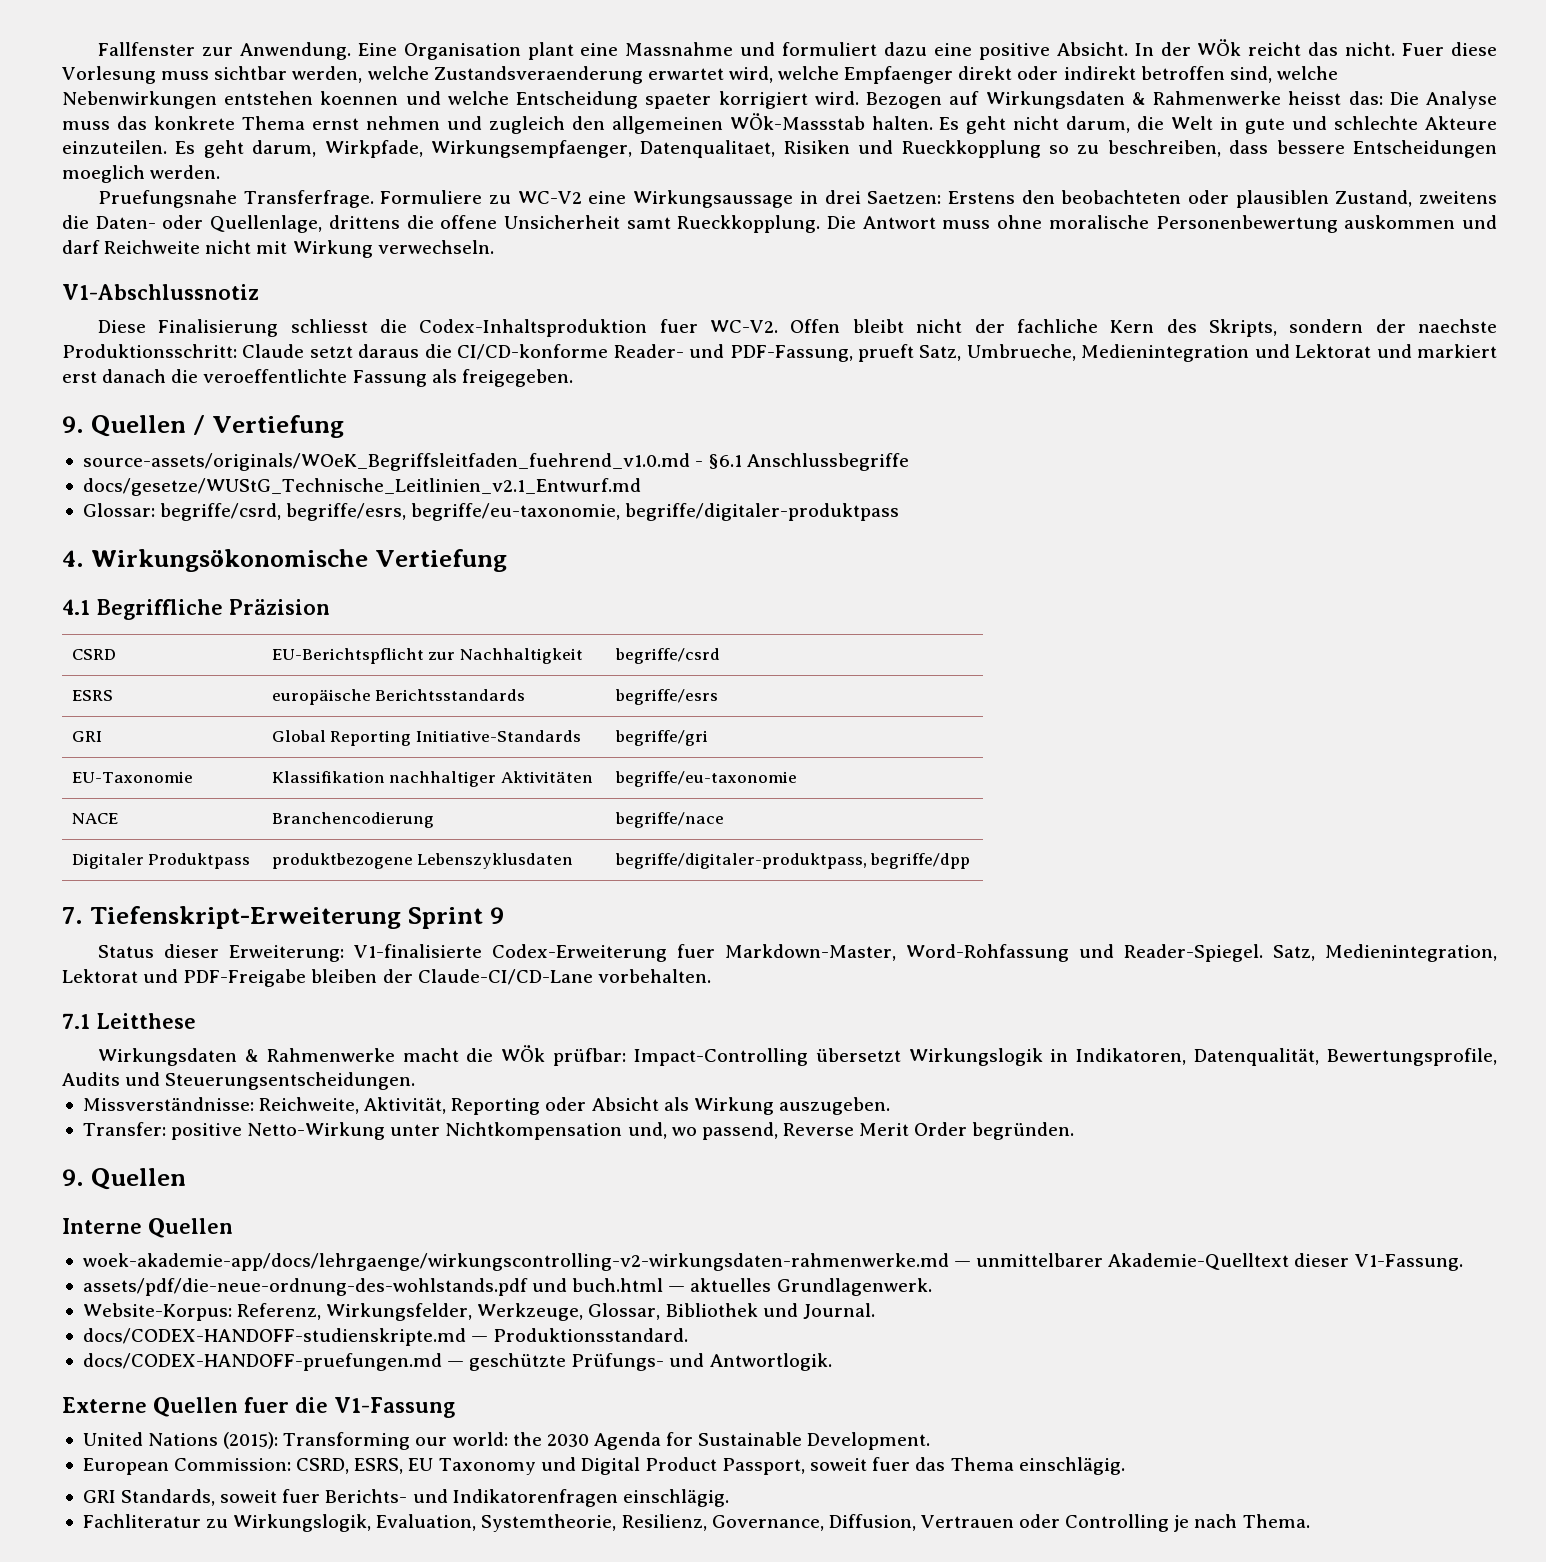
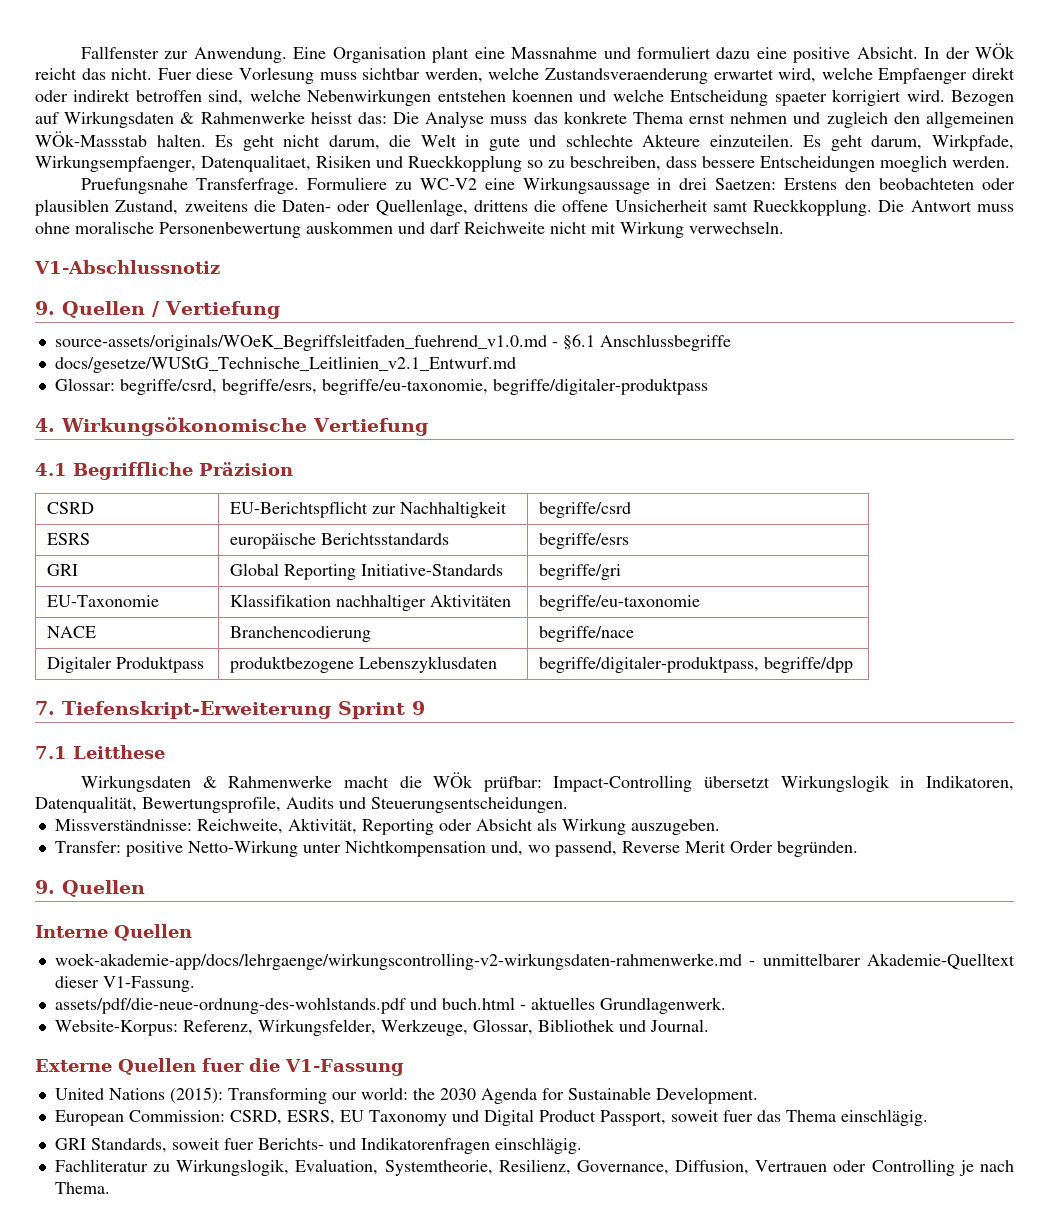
[98,319,1498,337] [62,344,1497,362] [62,369,573,387] // Diese Finalisierung schliesst die Codex-Inhaltsproduktion fuer WC-V2. Offen bleibt nicht der fachliche Kern des Skripts, sondern der naechste Produktionsschritt: Claude setzt daraus die CI/CD-konforme Reader- und PDF-Fassung, prueft Satz, Umbrueche, Medienintegration und Lektorat und markiert erst danach die veroeffentlichte Fassung als freigegeben. -> (220, 267) none
[98,944,1497,962] [62,969,711,987] // Status dieser Erweiterung: V1-finalisierte Codex-Erweiterung fuer Markdown-Master, Word-Rohfassung und Reader-Spiegel. Satz, Medienintegration, Lektorat und PDF-Freigabe bleiben der Claude-CI/CD-Lane vorbehalten. -> (425, 708) none
[954,1261,972,1267] — -> [749,961,756,966] -
[668,1286,686,1292] — -> [519,1005,526,1010] -
[82,1328,689,1346] [82,1353,832,1371] // docs/CODEX-HANDOFF-studienskripte.md — Produktionsstandard. // docs/CODEX-HANDOFF-pruefungen.md — geschützte Prüfungs- und Antwortlogik. -> (709, 1025) none

